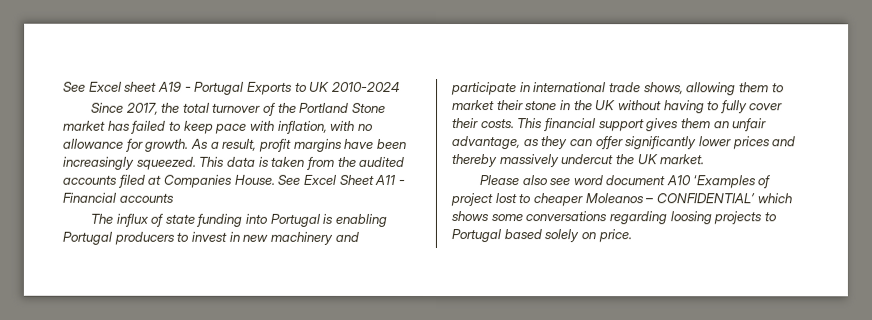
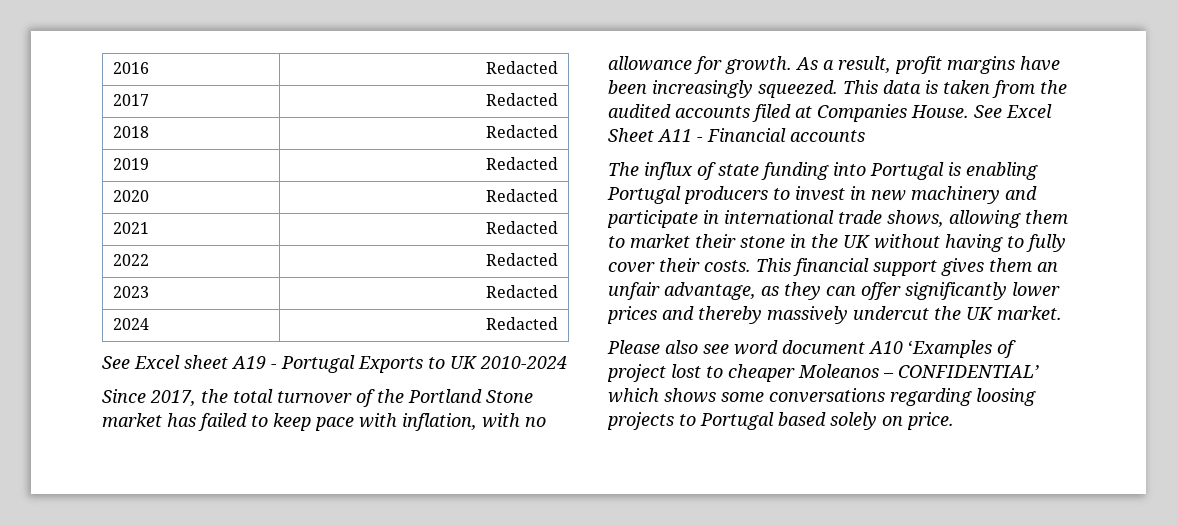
(63, 86) none -> [112,62,149,74] [486,61,559,74] [112,94,149,106] [486,93,559,106] [112,126,149,138] [486,125,559,138] [112,158,149,170] [486,157,559,170] [112,190,149,202] [486,189,559,202] [112,222,149,234] [486,221,559,234] [112,254,149,266] [486,253,559,266] [112,286,149,298] [486,285,559,298] [112,318,149,330] [486,317,559,330] 2016 | Redacted // 2017 | Redacted // 2018 | Redacted // 2019 | Redacted // 2020 | Redacted // 2021 | Redacted // 2022 | Redacted // 2023 | Redacted // 2024 | Redacted //

